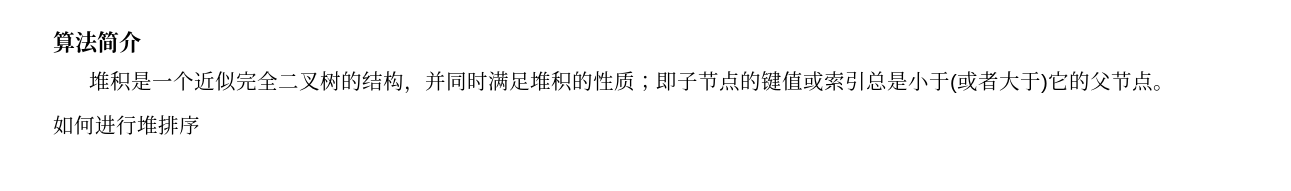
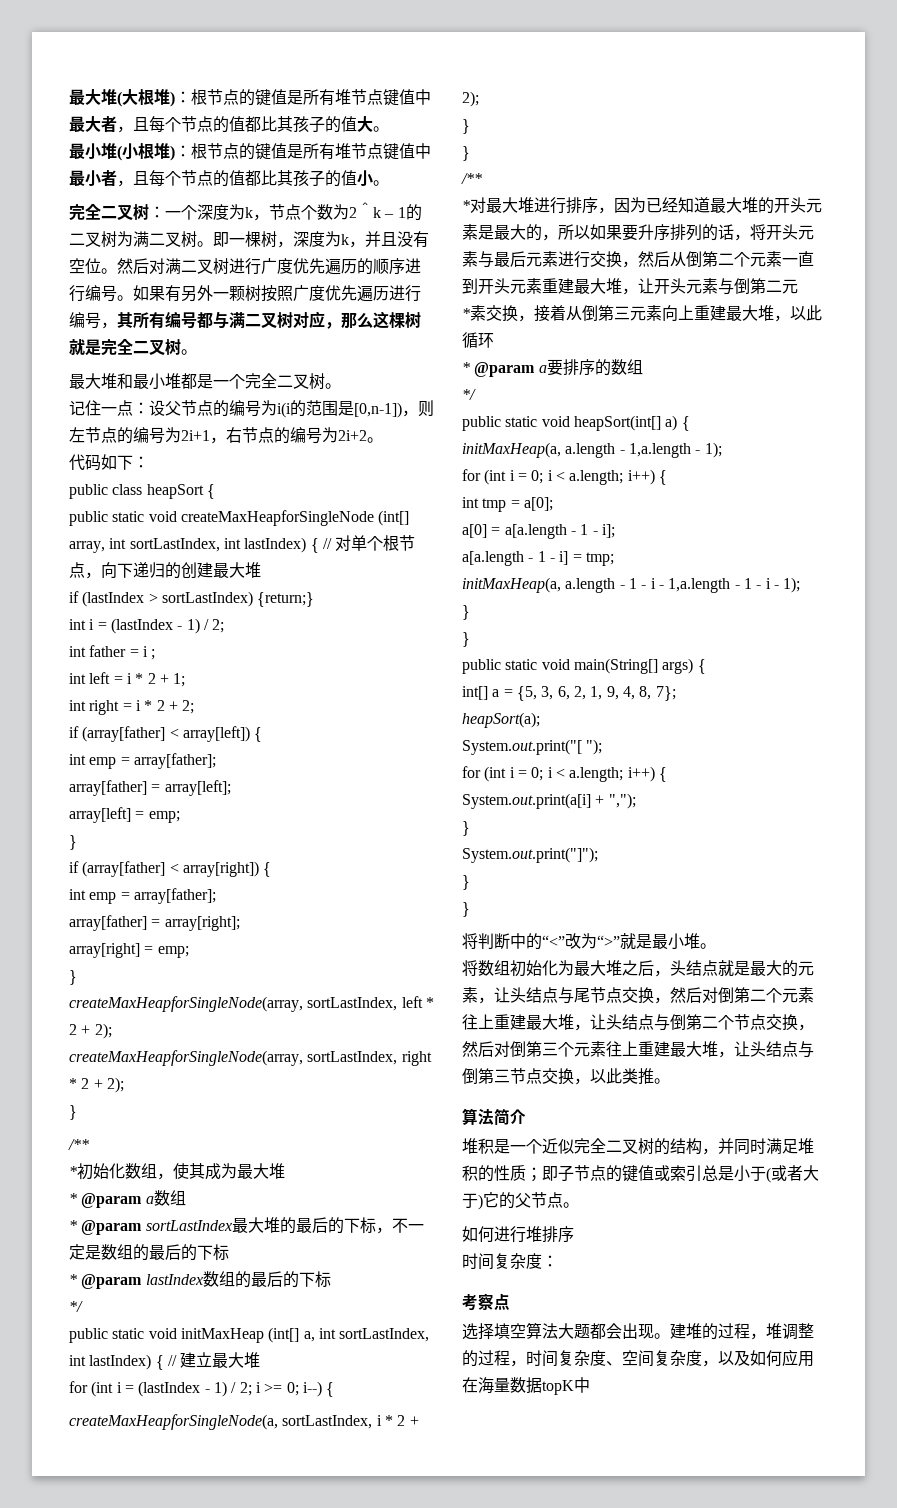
(53, 42) none -> [69,89,431,107] [69,116,389,133] [69,143,431,161] [69,170,389,187] [69,202,422,221] [69,231,429,248] [69,258,421,275] [69,285,421,302] [69,311,421,329] [69,338,197,356] [69,373,341,390] [69,400,434,418] [69,427,383,444] [69,454,149,471] [69,484,215,499] [69,510,410,526] [69,535,416,553] [69,562,261,579] [69,591,315,607] [69,618,225,634] [69,645,156,660] [69,672,186,687] [69,700,195,715] [69,726,263,742] [69,753,216,769] [69,780,231,796] [69,807,180,823] [69,835,77,850] [69,861,272,877] [69,888,216,904] [69,915,240,931] [69,943,189,958] [69,970,77,985] [69,996,434,1012] [69,1023,112,1039] [69,1050,432,1066] [69,1077,124,1093] [69,1105,77,1120] [68,1139,89,1150] [69,1163,285,1180] [69,1190,186,1208] [69,1217,424,1235] [69,1244,229,1261] [69,1271,331,1289] [69,1301,83,1312] [69,1327,430,1343] [69,1352,261,1370] [69,1381,335,1397] [69,1414,419,1430] [462,91,479,107] [462,119,470,134] [462,146,470,161] [461,173,482,184] [462,197,822,214] [462,224,814,241] [462,251,814,268] [462,278,798,295] [462,305,822,322] [462,332,494,348] [462,359,643,377] [462,389,476,400] [462,415,690,431] [462,442,722,458] [462,469,667,485] [462,497,553,512] [462,524,615,539] [462,551,614,566] [462,577,801,593] [462,605,470,620] [462,632,470,647] [462,658,706,674] [462,686,676,701] [462,712,540,728] [462,739,603,755] [462,766,667,782] [462,793,636,809] [462,821,470,836] [462,847,598,863] [462,875,470,890] [462,902,470,917] [462,933,716,950] [462,960,814,977] [462,987,814,1004] [462,1014,814,1031] [462,1041,814,1058] [462,1068,670,1085] 最大堆(大根堆)：根节点的键值是所有堆节点键值中最大者，且每个节点的值都比其孩子的值大。 // 最小堆(小根堆)：根节点的键值是所有堆节点键值中最小者，且每个节点的值都比其孩子的值小。 // 完全二叉树：一个深度为k，节点个数为2＾k – 1的二叉树为满二叉树。即一棵树，深度为k，并且没有空位。然后对满二叉树进行广度优先遍历的顺序进行编号。如果有另外一颗树按照广度优先遍历进行编号，其所有编号都与满二叉树对应，那么这棵树就是完全二叉树。 // 最大堆和最小堆都是一个完全二叉树。 // 记住一点：设父节点的编号为i(i的范围是[0,n-1])，则左节点的编号为2i+1，右节点的编号为2i+2。 // 代码如下： // public class heapSort { // public static void createMaxHeapforSingleNode (int[] array, int sortLastIndex, int lastIndex) { // 对单个根节点，向下递归的创建最大堆 // if (lastIndex > sortLastIndex) {return;} // int i = (lastIndex - 1) / 2; // int father = i ; // int left = i * 2 + 1; // int right = i * 2 + 2; // if (array[father] < array[left]) { // int emp = array[father]; // array[father] = array[left]; // array[left] = emp; // } // if (array[father] < array[right]) { // int emp = array[father]; // array[father] = array[right]; // array[right] = emp; // } // createMaxHeapforSingleNode(array, sortLastIndex, left * 2 + 2); // createMaxHeapforSingleNode(array, sortLastIndex, right * 2 + 2); // } // /** // *初始化数组，使其成为最大堆 // * @param a数组 // * @param sortLastIndex最大堆的最后的下标，不一定是数组的最后的下标 // * @param lastIndex数组的最后的下标 // */ // public static void initMaxHeap (int[] a, int sortLastIndex, int lastIndex) { // 建立最大堆 // for (int i = (lastIndex - 1) / 2; i >= 0; i--) { // createMaxHeapforSingleNode(a, sortLastIndex, i * 2 + 2); // } // } // /** // *对最大堆进行排序，因为已经知道最大堆的开头元素是最大的，所以如果要升序排列的话，将开头元素与最后元素进行交换，然后从倒第二个元素一直到开头元素重建最大堆，让开头元素与倒第二元 // *素交换，接着从倒第三元素向上重建最大堆，以此循环 // * @param a要排序的数组 // */ // public static void heapSort(int[] a) { // initMaxHeap(a, a.length - 1,a.length - 1); // for (int i = 0; i < a.length; i++) { // int tmp = a[0]; // a[0] = a[a.length - 1 - i]; // a[a.length - 1 - i] = tmp; // initMaxHeap(a, a.length - 1 - i - 1,a.length - 1 - i - 1); // } // } // public static void main(String[] args) { // int[] a = {5, 3, 6, 2, 1, 9, 4, 8, 7}; // heapSort(a); // System.out.print("[ "); // for (int i = 0; i < a.length; i++) { // System.out.print(a[i] + ","); // } // System.out.print("]"); // } // } // 将判断中的“<”改为“>”就是最小堆。 // 将数组初始化为最大堆之后，头结点就是最大的元素，让头结点与尾节点交换，然后对倒第二个元素往上重建最大堆，让头结点与倒第二个节点交换，然后对倒第三个元素往上重建最大堆，让头结点与倒第三节点交换，以此类推。 //
(200, 125) none -> [462,1253,558,1270] [462,1293,510,1311] [462,1322,814,1340] [462,1349,814,1367] [462,1377,590,1395] // 时间复杂度： // 考察点 // 选择填空算法大题都会出现。建堆的过程，堆调整的过程，时间复杂度、空间复杂度，以及如何应用在海量数据topK中

